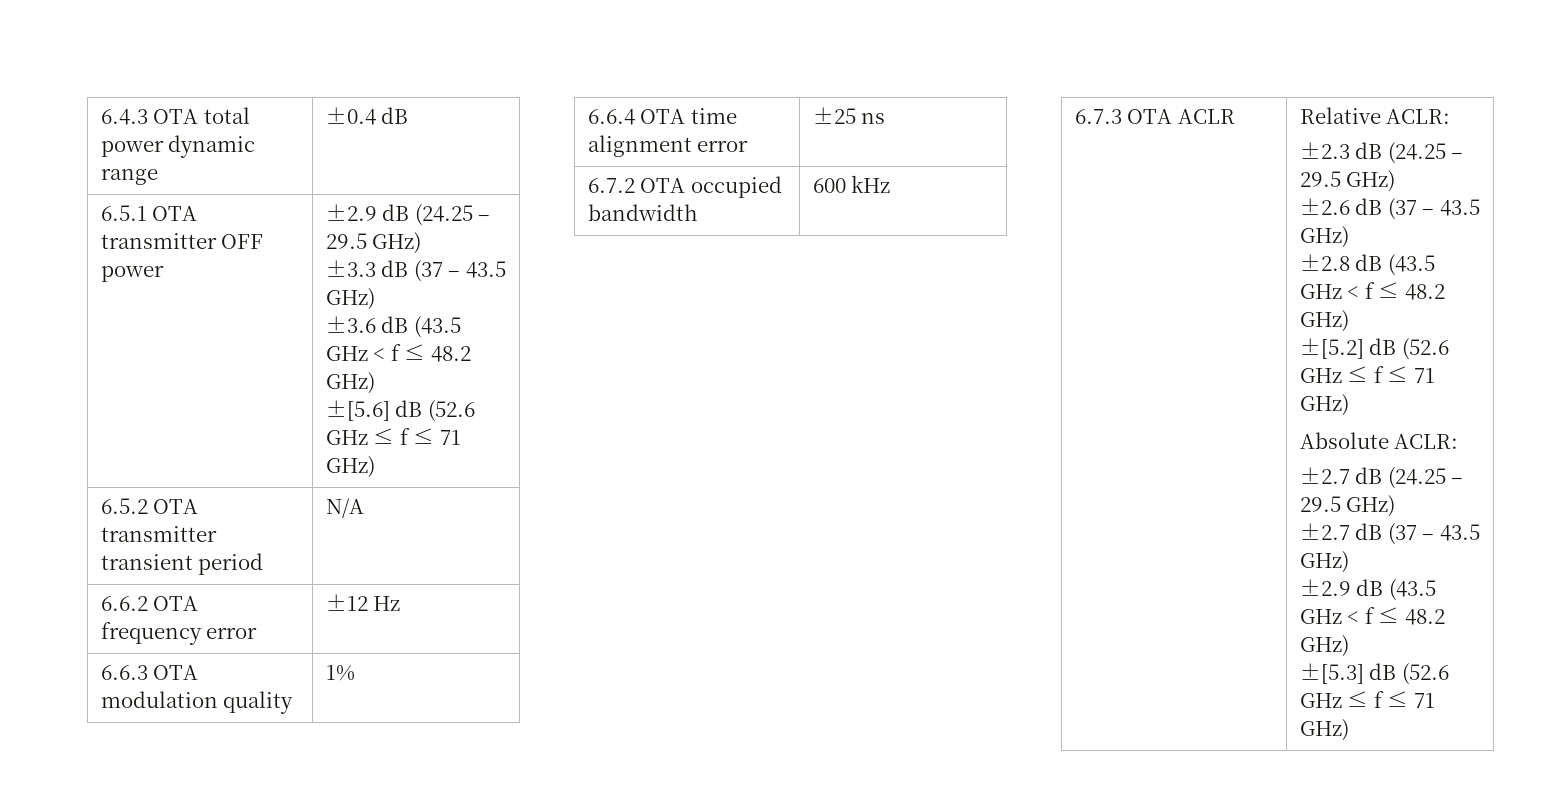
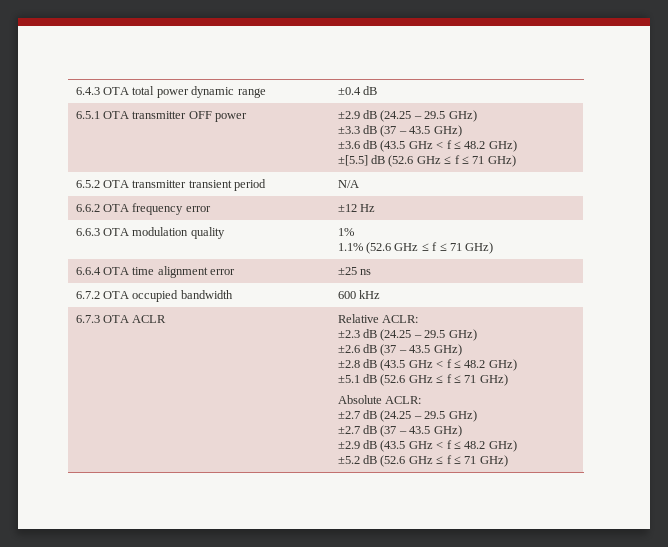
[325,400,390,421] ±[5.6] -> [337,155,368,166] ±[5.5]
(355, 673) none -> [337,242,494,254] // 1.1% (52.6 GHz ≤ f ≤ 71 GHz)
[1299,338,1364,359] ±[5.2] -> [337,375,360,383] ±5.1
[1299,663,1364,684] ±[5.3] -> [337,456,360,464] ±5.2

